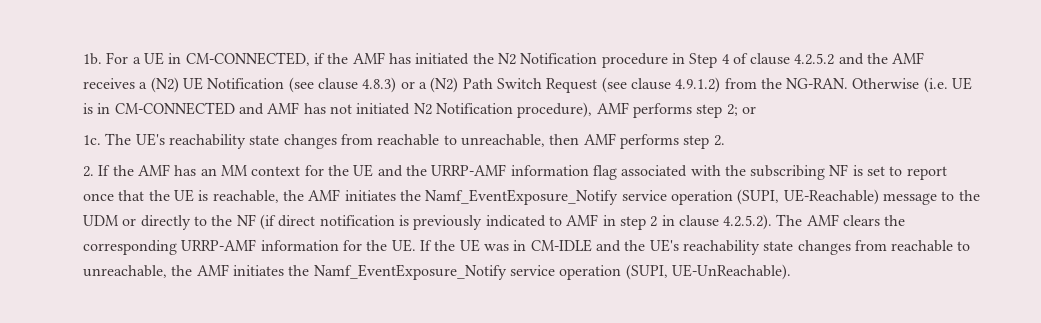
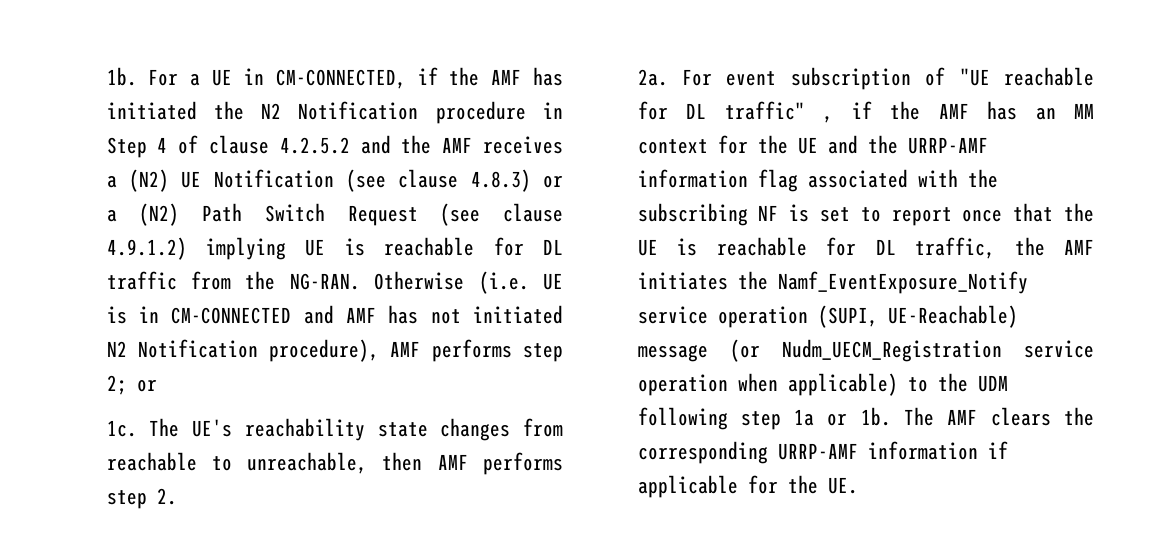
(721, 85) none -> [205,237,563,260] [106,271,177,290] implying UE is reachable for DL traffic
[83,165,111,177] 2. If -> [637,67,1094,90] [637,101,872,123] 2a. For event subscription of "UE reachable for DL traffic" , if
[212,190,279,203] reachable, -> [716,237,996,259] reachable for DL traffic,
[941,190,980,201] [83,214,773,230] to the UDM or directly to the NF (if direct notification is previously indicated to AMF in step 2 in clause 4.2.5.2). -> [729,339,1094,362] [637,373,1008,396] [637,407,891,430] (or Nudm_UECM_Registration service operation when applicable) to the UDM following step 1a or 1b.
(339, 245) none -> [987,441,1008,459] [637,475,738,498] if applicable
[420,239,971,255] [83,264,791,280] If the UE was in CM-IDLE and the UE's reachability state changes from reachable to unreachable, the AMF initiates the Namf_EventExposure_Notify service operation (SUPI, UE-UnReachable). -> (858, 485) none

